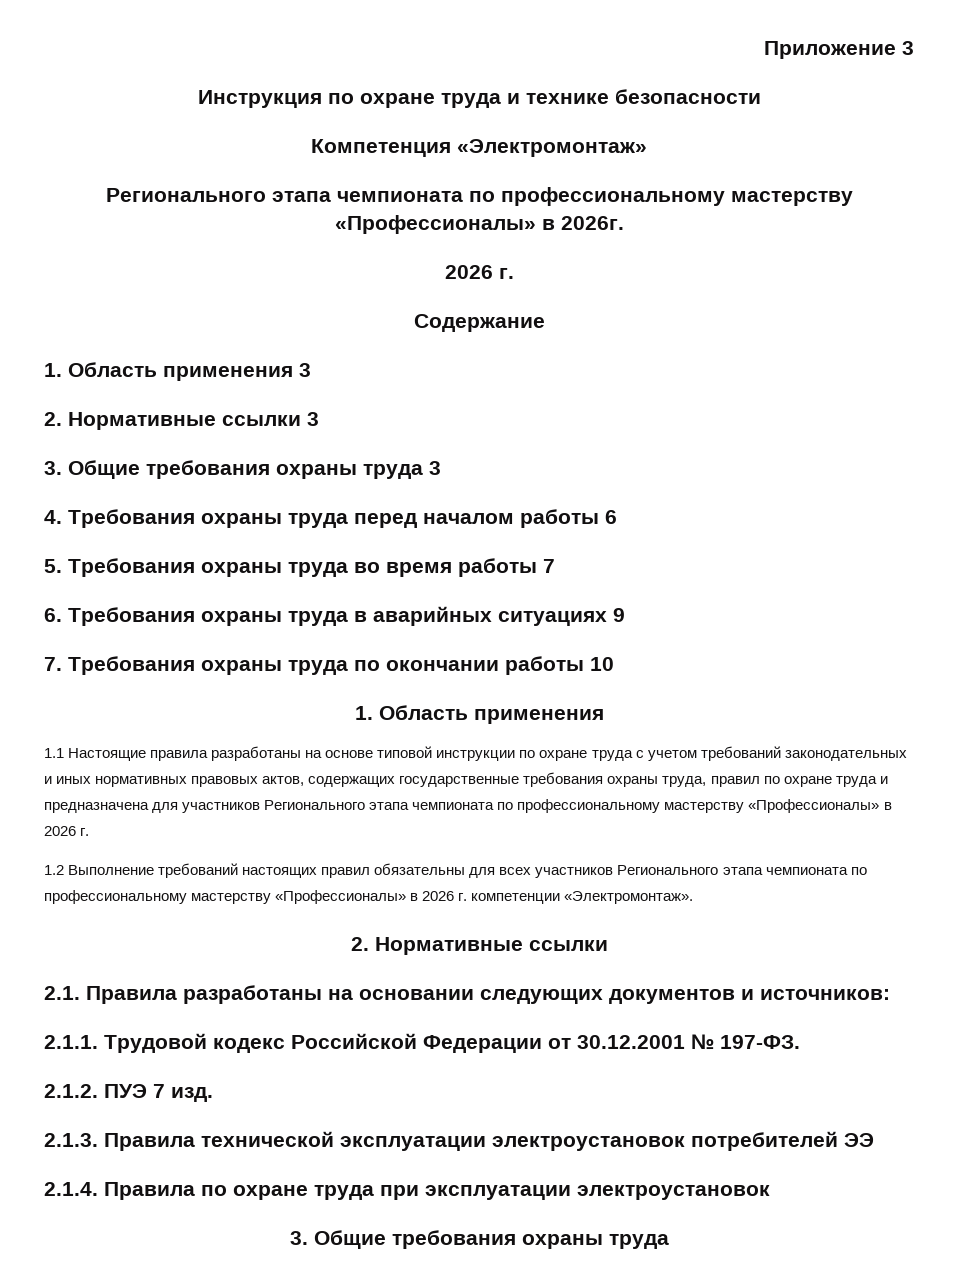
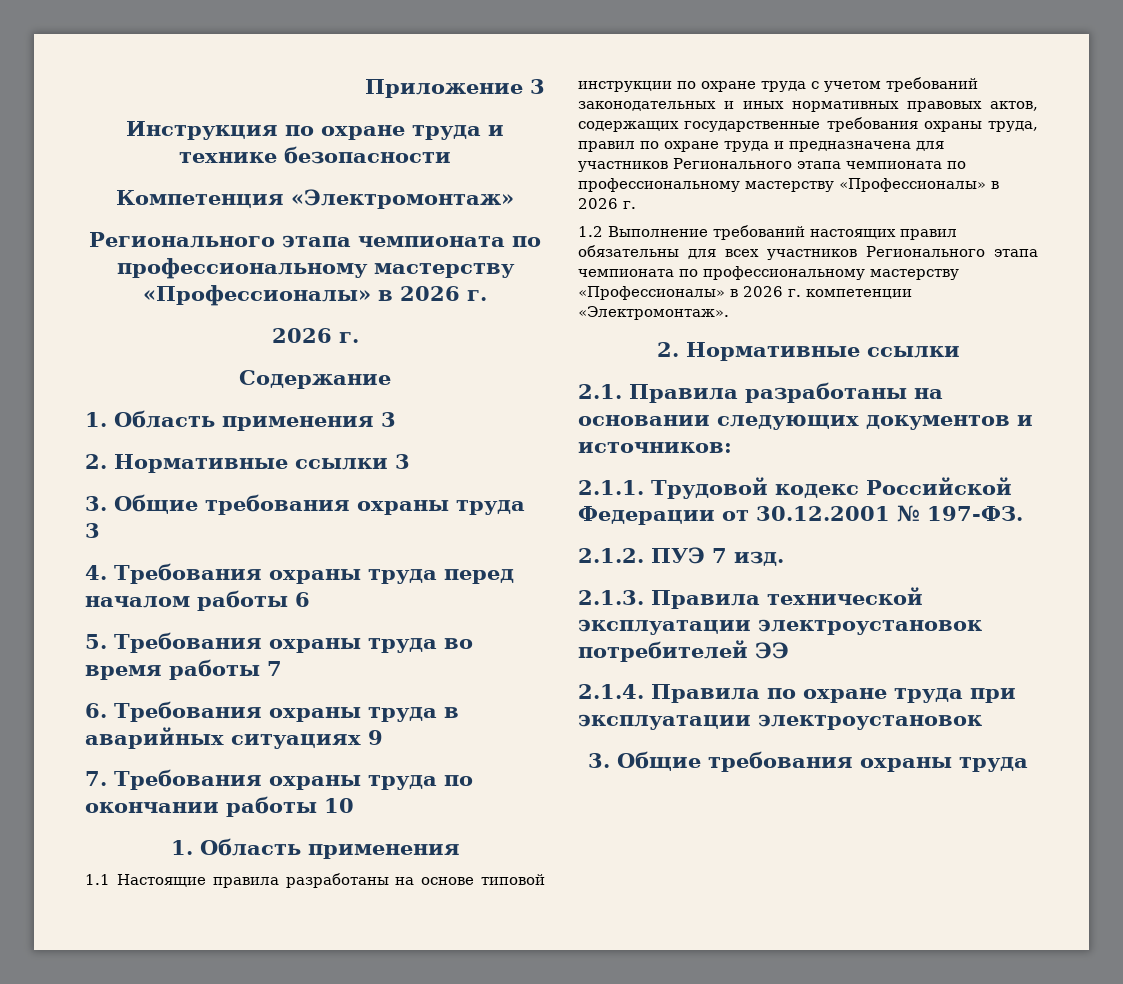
[560,216,624,230] 2026г. -> [400,286,487,301] 2026 г.

